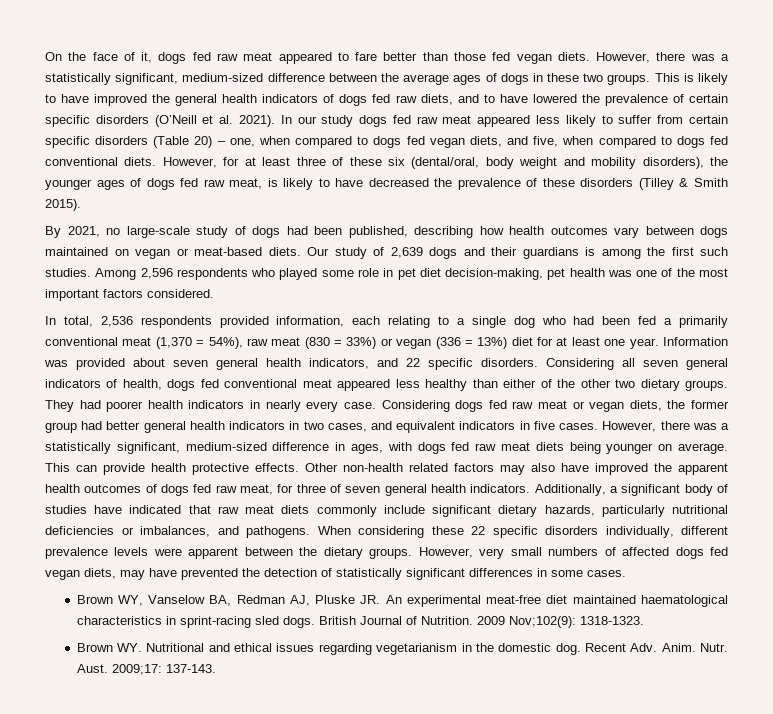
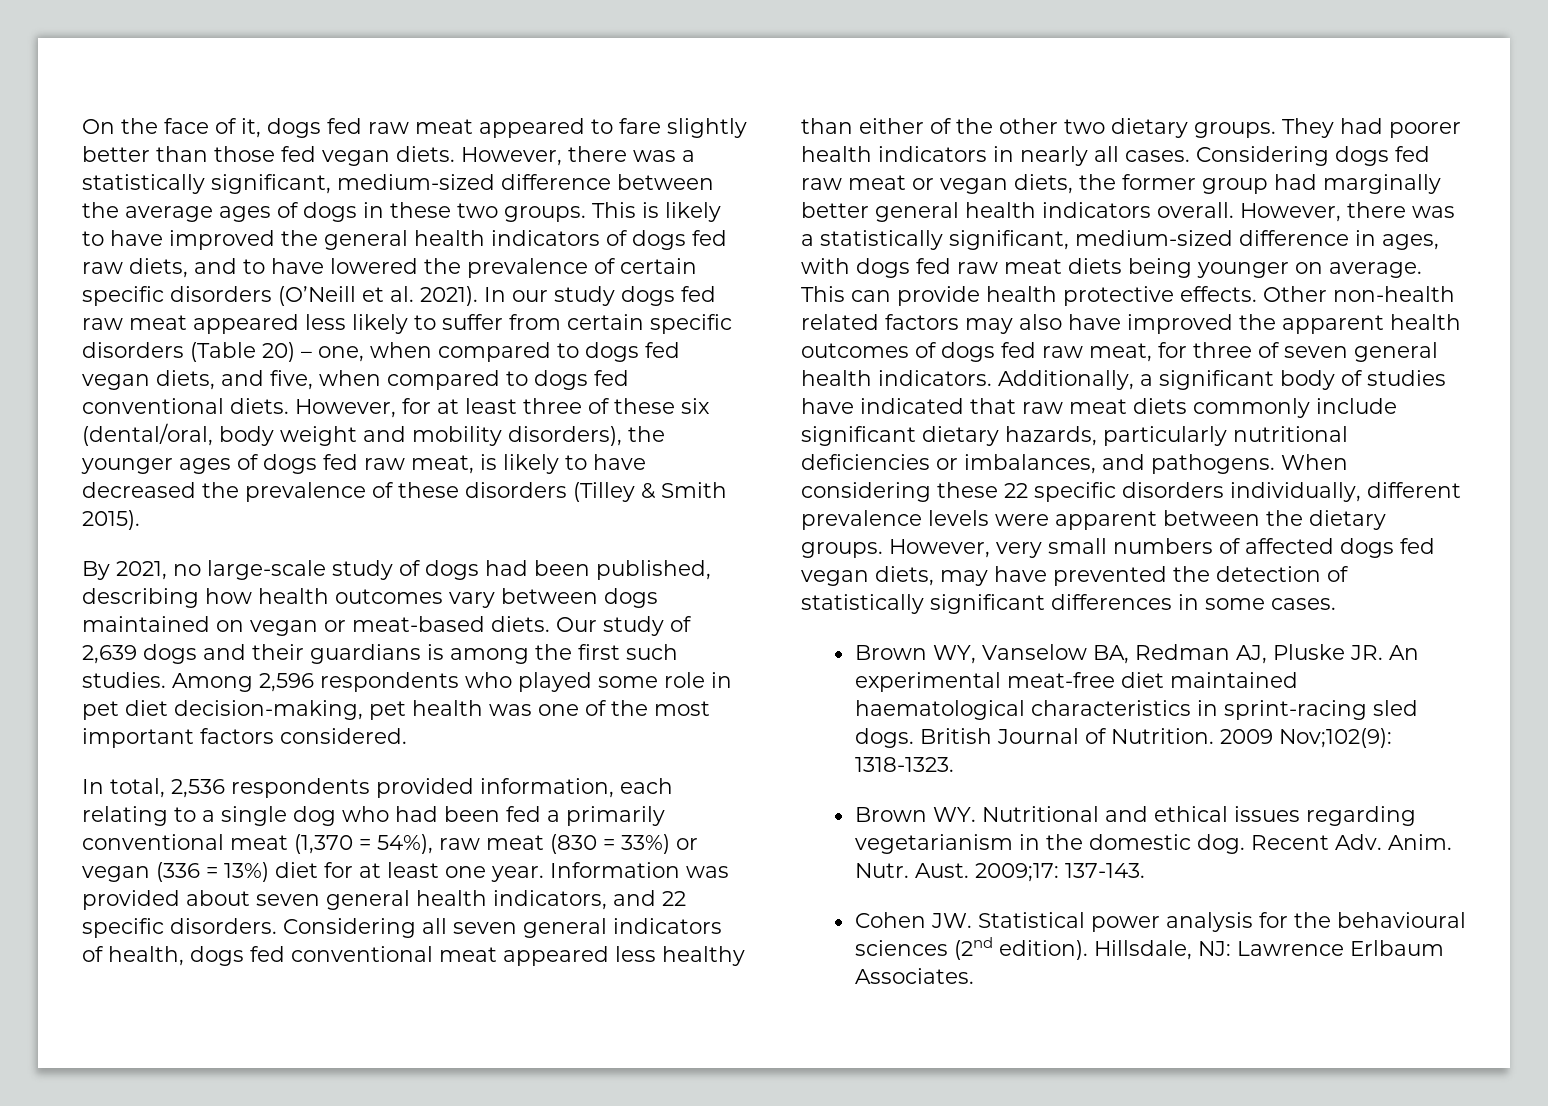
(378, 56) none -> [667,118,747,138] slightly
[306,401,376,412] every case. -> [1094,146,1190,162] all cases.
(103, 425) none -> [1323,174,1441,194] marginally
[289,421,599,433] in two cases, and equivalent indicators in five cases. -> [1157,202,1234,218] overall.
(216, 668) none -> [854,912,1466,932] [854,937,1444,960] [854,968,974,984] // Cohen JW. Statistical power analysis for the behavioural sciences (2nd edition). Hillsdale, NJ: Lawrence Erlbaum Associates.

